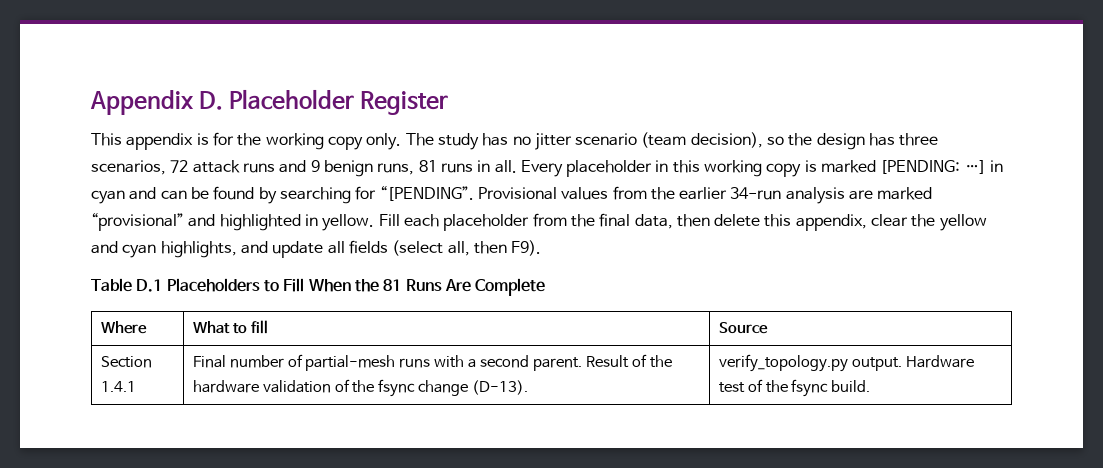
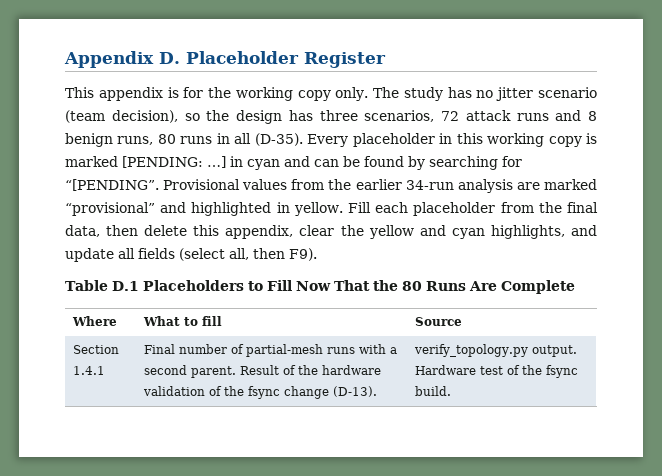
[310,160,320,172] 9 -> [588,111,597,121] 8
[418,160,437,172] 81 -> [157,134,176,144] 80
[494,160,517,173] all. -> [234,133,303,146] all (D-35).
[308,279,402,292] When the 81 -> [295,280,422,291] Now That the 80

